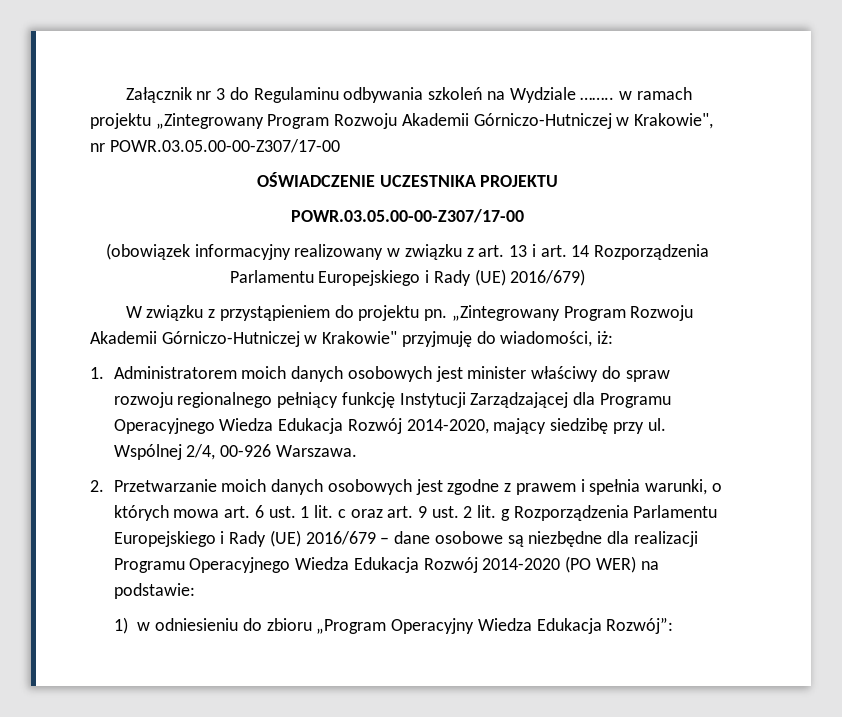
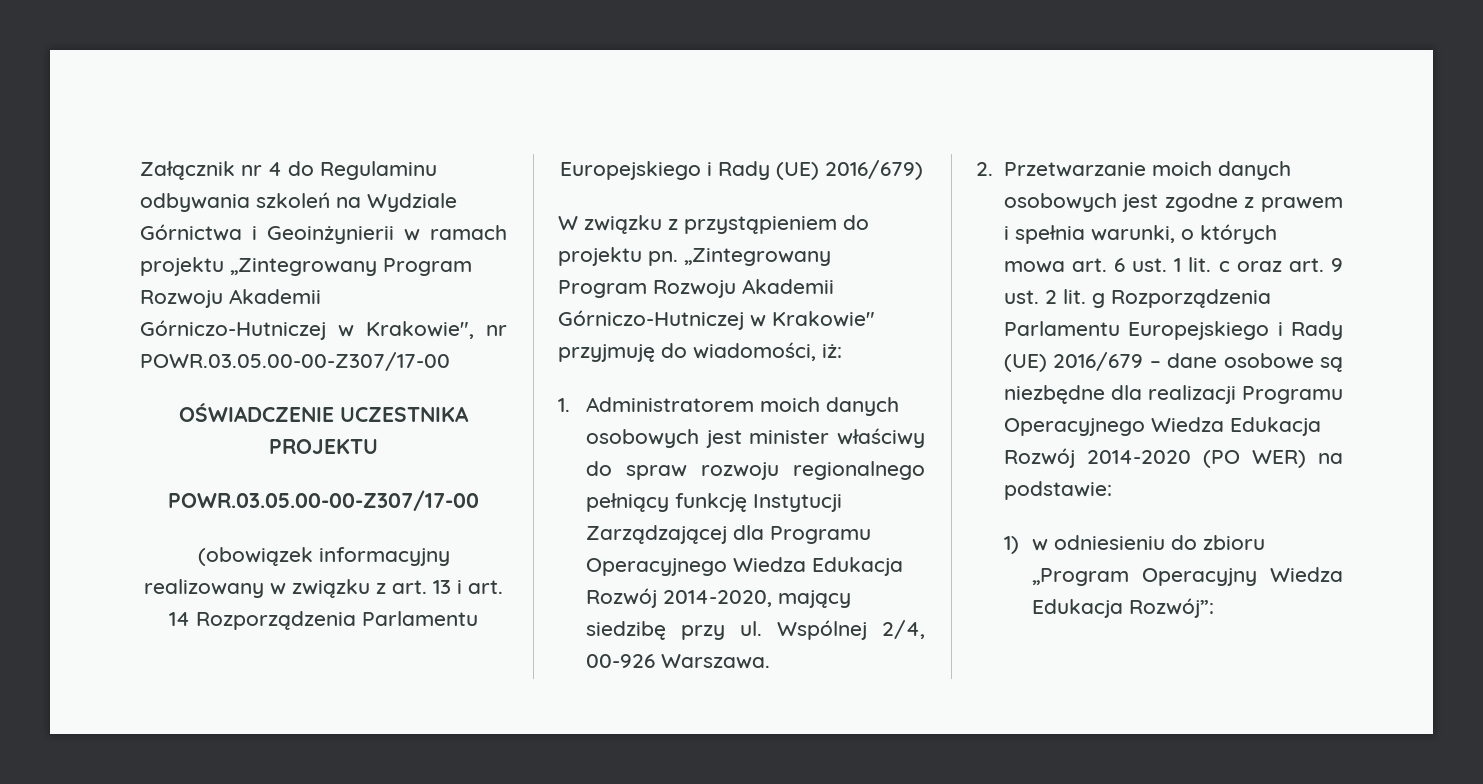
[216,88,226,100] 3 -> [268,162,282,176] 4
[580,97,615,100] …….. -> [140,224,394,244] Górnictwa i Geoinżynierii

